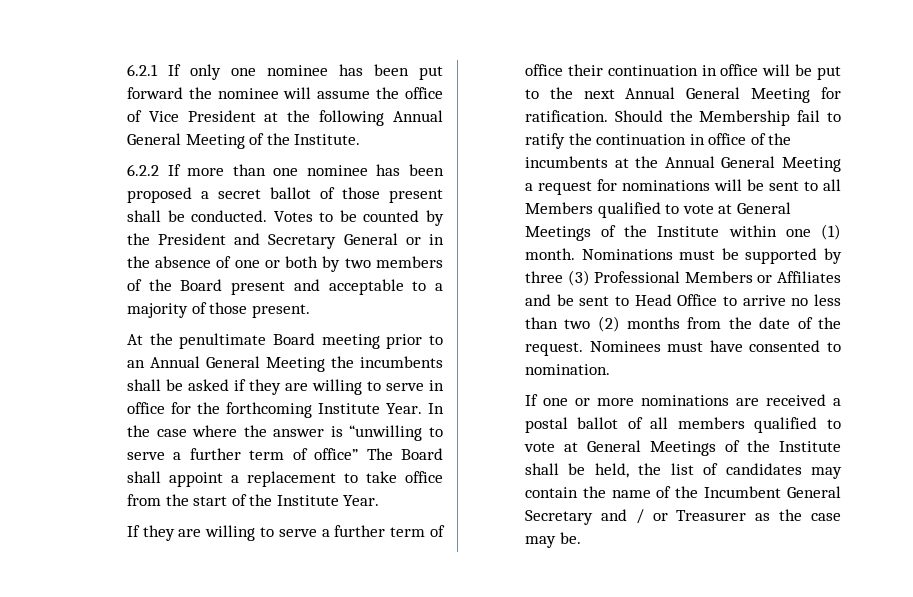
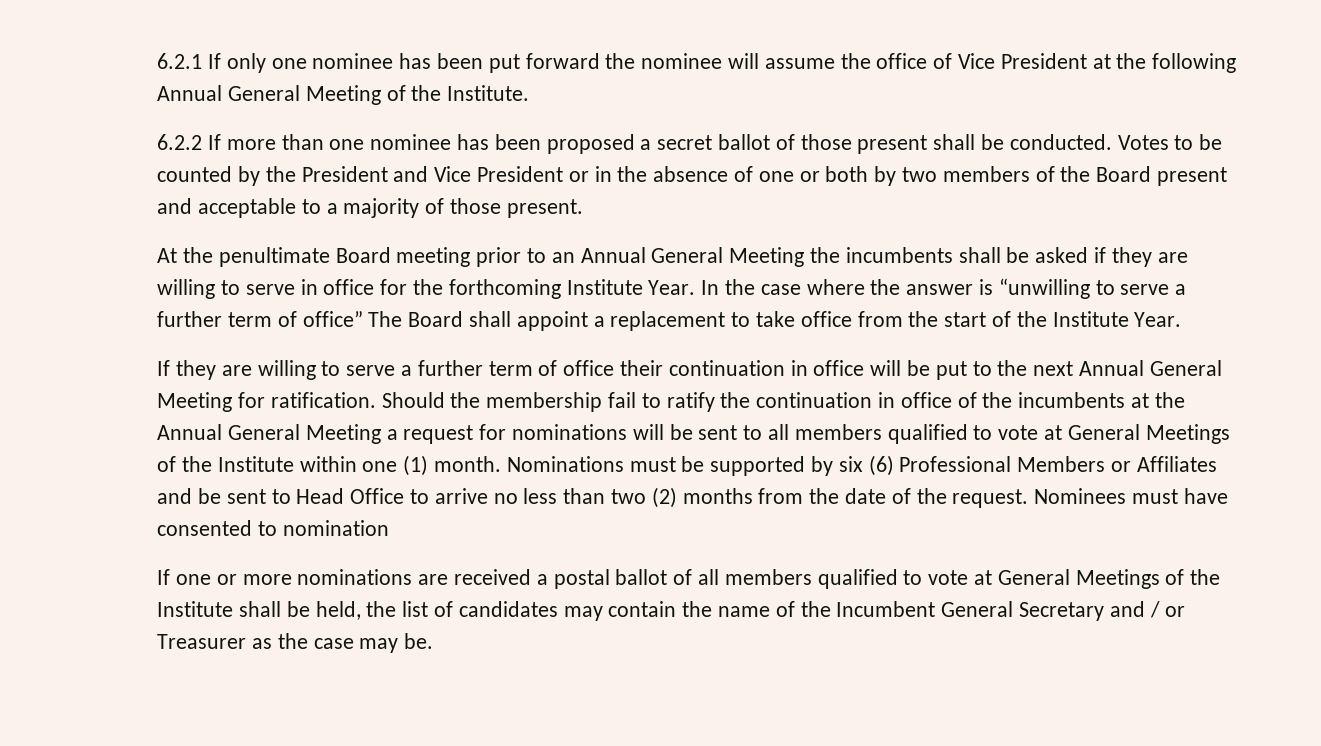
[268,233,398,249] Secretary General -> [434,166,563,182] Vice President
[699,110,791,126] Membership -> [486,392,603,412] membership
[524,202,593,214] Members -> [794,424,882,440] members
[524,270,590,286] three (3) -> [838,455,894,476] six (6)
[524,364,610,375] nomination. -> [282,520,389,536] nomination

